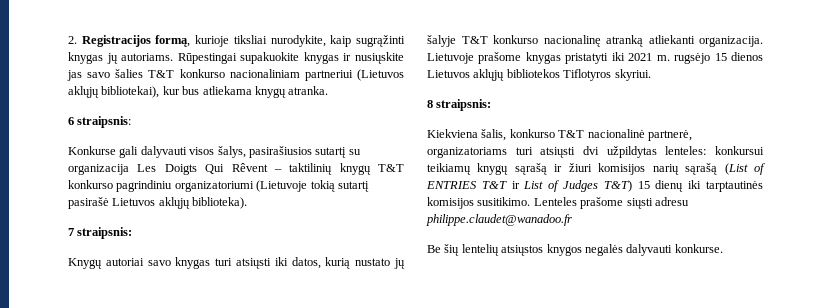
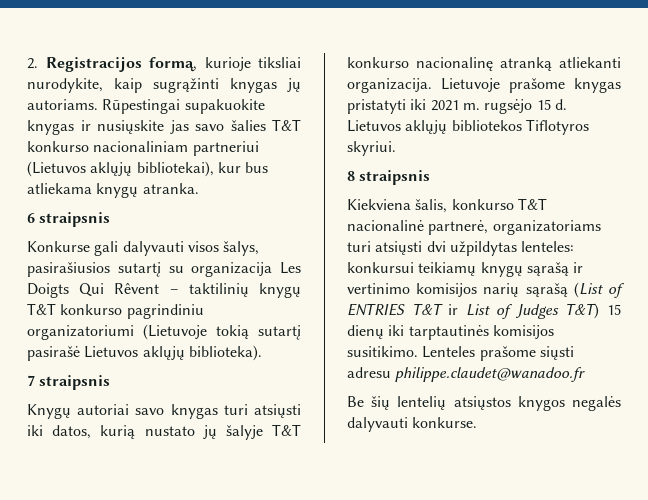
[77,116,132,128] straipsnis: -> [39,212,111,227] straipsnis
[77,227,133,239] straipsnis: -> [39,375,111,390] straipsnis
[731,52,764,61] dienos -> [554,99,567,110] d.
[436,99,492,111] straipsnis: -> [359,170,431,185] straipsnis
[568,163,592,172] žiuri -> [347,283,410,294] vertinimo

